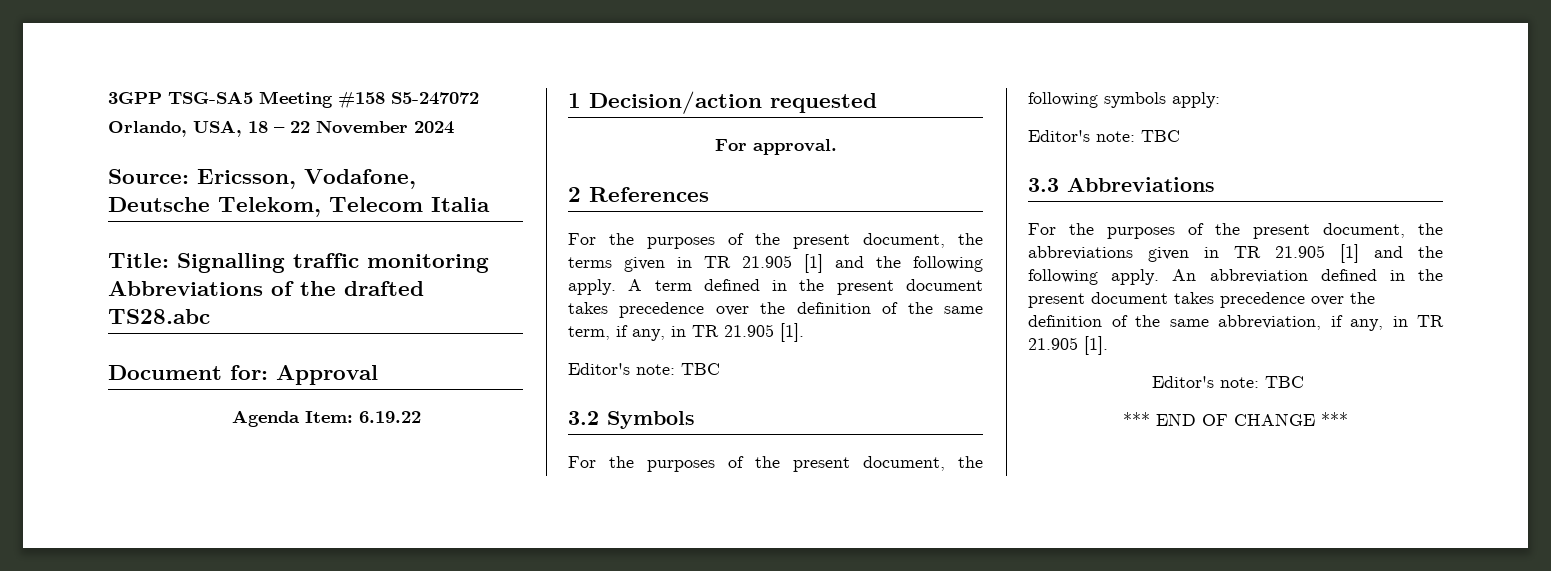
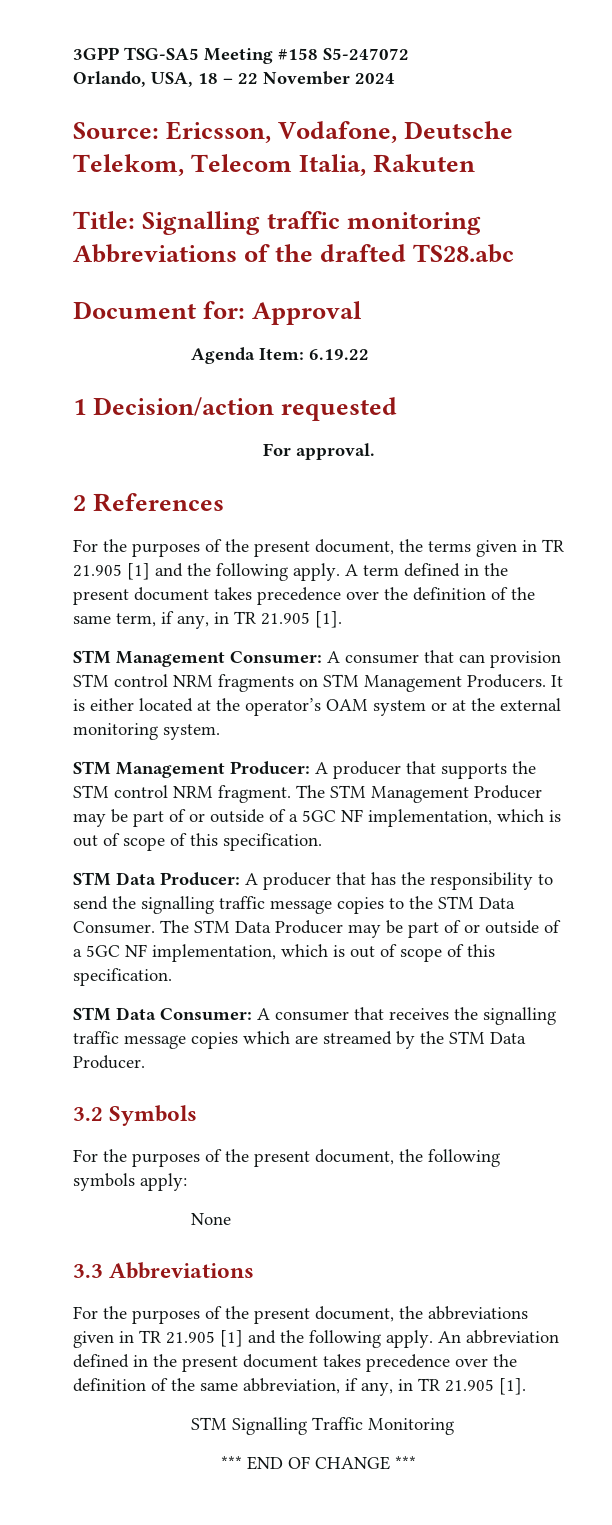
[431,197,490,212] Italia -> [299,154,476,176] Italia, Rakuten
[568,363,720,375] Editor's note: TBC -> [73,650,561,668] [73,674,563,692] [73,698,561,716] [73,723,220,740] [73,761,536,779] [73,785,542,803] [73,809,561,827] [73,833,322,851] [73,872,553,890] [73,896,515,914] [73,920,561,938] [73,944,495,962] [73,968,172,986] [73,1007,556,1025] [73,1031,526,1049] [73,1055,145,1069] STM Management Consumer: A consumer that can provision STM control NRM fragments on STM Management Producers. It is either located at the operator’s OAM system or at the external monitoring system. // STM Management Producer: A producer that supports the STM control NRM fragment. The STM Management Producer may be part of or outside of a 5GC NF implementation, which is out of scope of this specification. // STM Data Producer: A producer that has the responsibility to send the signalling traffic message copies to the STM Data Consumer. The STM Data Producer may be part of or outside of a 5GC NF implementation, which is out of scope of this specification. // STM Data Consumer: A consumer that receives the signalling traffic message copies which are streamed by the STM Data Producer.
[1028,130,1180,142] // Editor's note: TBC -> [191,1213,232,1225] // None
[1151,376,1304,388] Editor's note: TBC -> [191,1417,455,1435] STM Signalling Traffic Monitoring

